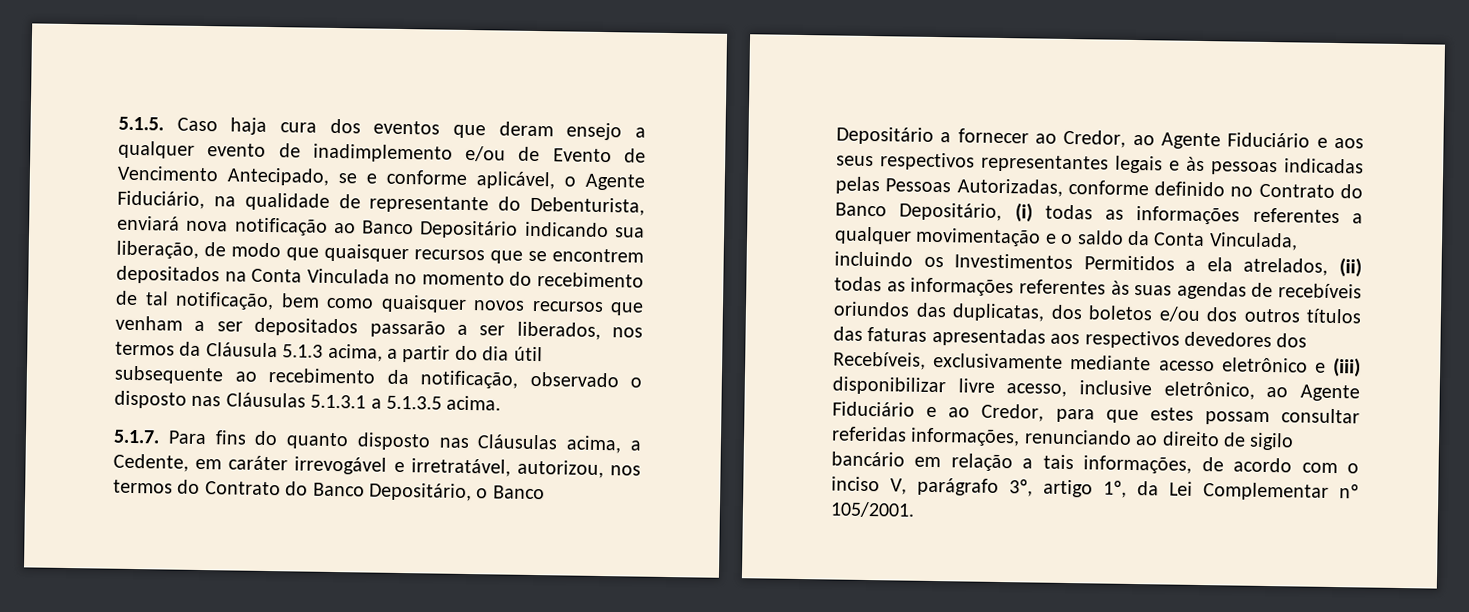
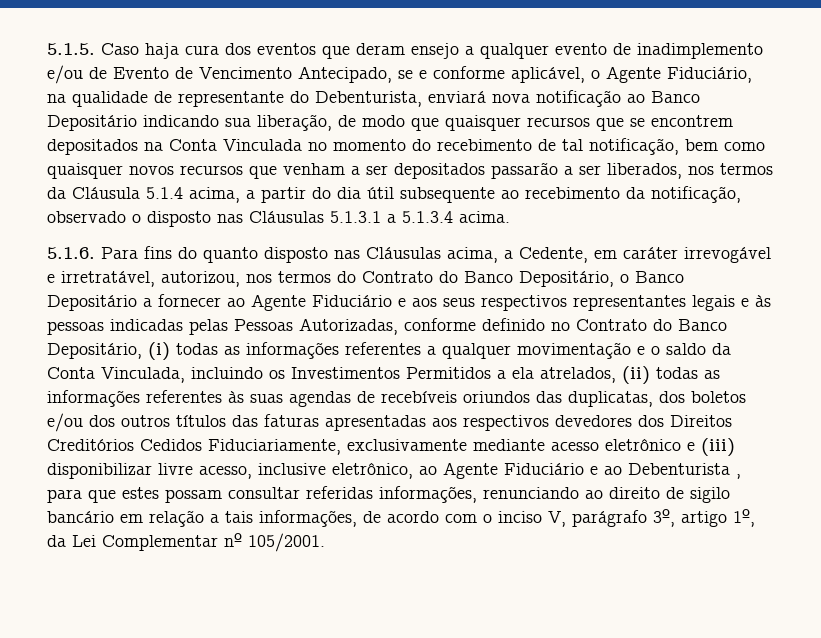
[282,344,324,358] 5.1.3 -> [146,187,183,199] 5.1.4
[386,395,442,410] 5.1.3.5 -> [402,211,453,223] 5.1.3.4
[113,429,160,444] 5.1.7. -> [47,247,95,259] 5.1.6.
[1063,129,1155,148] Credor, ao -> (245, 302) none
[833,351,926,370] Recebíveis, -> [670,415,732,427] [47,439,341,455] Direitos Creditórios Cedidos Fiduciariamente,
[981,403,1045,422] Credor, -> [628,463,741,479] Debenturista ,

